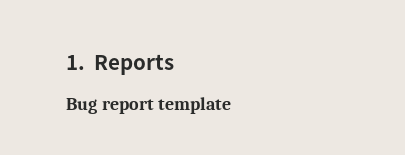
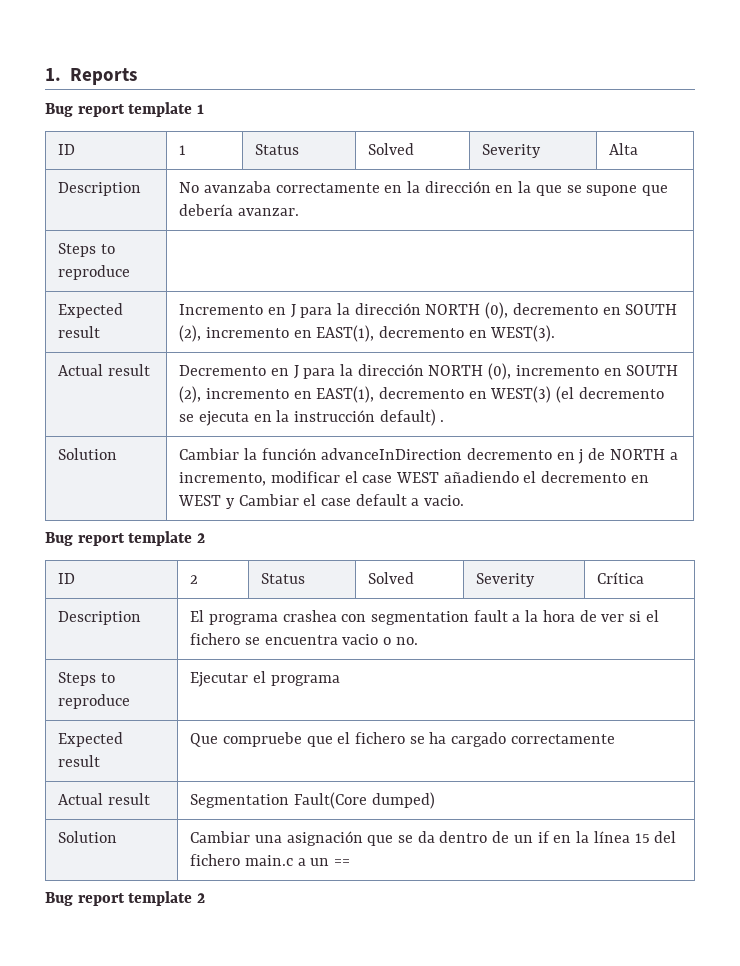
(232, 105) none -> [197,104,205,114] [58,144,76,155] [179,145,187,155] [255,144,300,155] [368,143,415,155] [482,144,542,158] [609,143,639,155] [58,182,142,196] [179,181,669,196] [179,204,299,216] [58,243,115,257] [58,265,131,280] [58,303,124,318] [58,326,101,338] [179,302,678,319] [179,325,556,342] [58,364,150,376] [179,363,679,380] [179,386,664,403] [179,409,445,426] [58,448,118,460] [179,448,678,464] [179,471,649,486] [178,494,465,509] [45,531,206,546] [58,573,76,584] [190,575,199,584] [261,573,306,584] [368,572,415,584] [476,573,536,587] [597,572,645,584] [58,611,142,625] [190,610,659,625] [190,633,418,645] [58,672,115,686] [58,694,131,709] [190,671,340,687] [58,732,124,747] [58,755,101,767] [190,732,615,747] [58,793,150,805] [190,792,435,809] [58,831,118,843] [190,831,677,846] [190,854,351,866] [45,891,206,906] 1 // ID | 1 | Status | Solved | Severity | Alta // Description | No avanzaba correctamente en la dirección en la que se supone que debería avanzar. // Steps to reproduce | // Expected result | Incremento en J para la dirección NORTH (0), decremento en SOUTH (2), incremento en EAST(1), decremento en WEST(3). // Actual result | Decremento en J para la dirección NORTH (0), incremento en SOUTH (2), incremento en EAST(1), decremento en WEST(3) (el decremento se ejecuta en la instrucción default) . // Solution | Cambiar la función advanceInDirection decremento en j de NORTH a incremento, modificar el case WEST añadiendo el decremento en WEST y Cambiar el case default a vacio. // Bug report template 2 // ID | 2 | Status | Solved | Severity | Crítica // Description | El programa crashea con segmentation fault a la hora de ver si el fichero se encuentra vacio o no. // Steps to reproduce | Ejecutar el programa // Expected result | Que compruebe que el fichero se ha cargado correctamente // Actual result | Segmentation Fault(Core dumped) // Solution | Cambiar una asignación que se da dentro de un if en la línea 15 del fichero main.c a un == // Bug report template 2

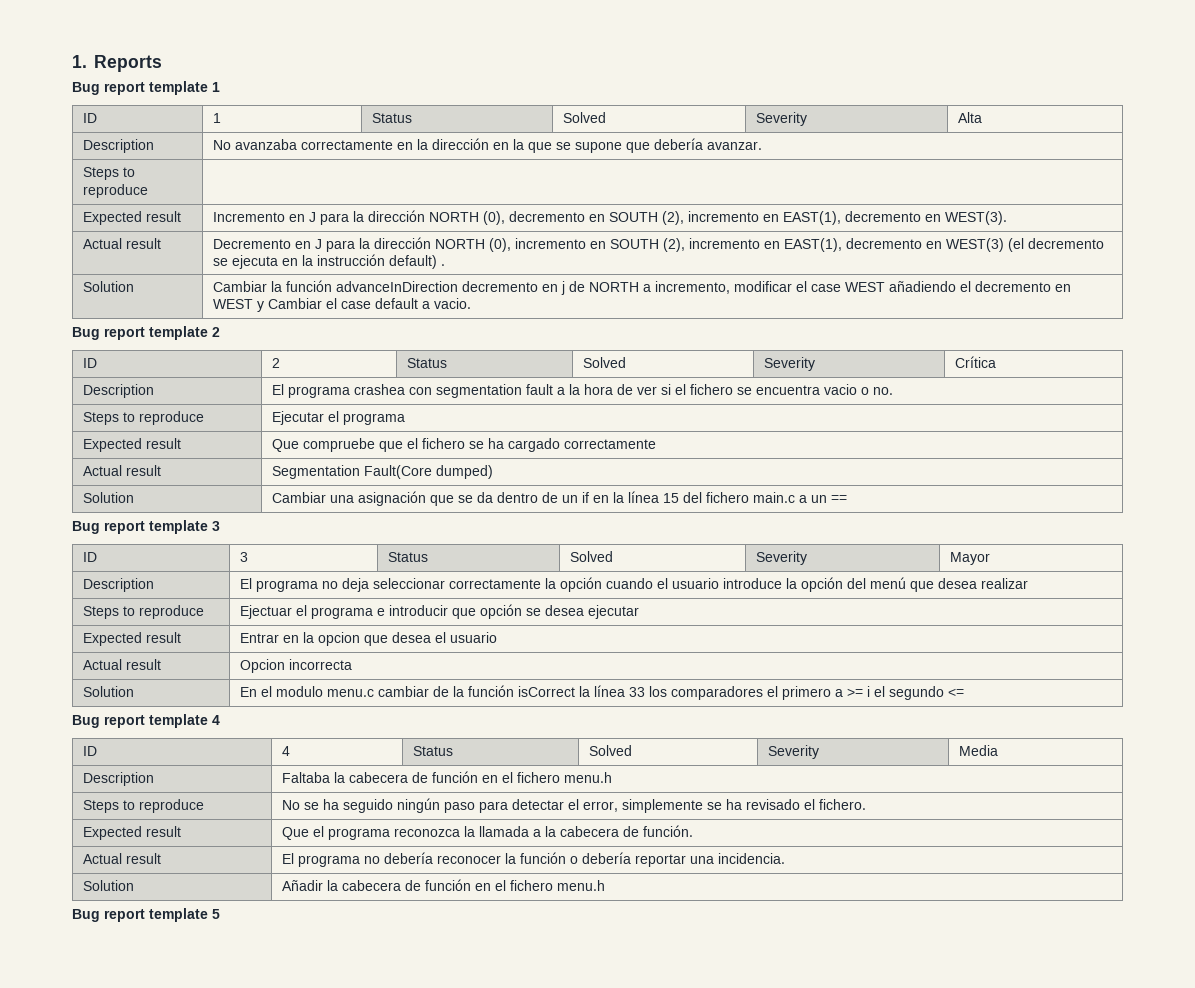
[197,893,206,903] 2 -> [212,521,220,531] [82,552,97,562] [239,552,248,562] [387,552,428,562] [569,551,613,562] [755,551,807,565] [949,552,990,565] [82,578,154,592] [239,577,1028,592] [82,605,204,619] [239,604,639,619] [82,632,181,646] [239,632,497,646] [82,659,161,670] [239,659,352,673] [82,686,134,697] [239,685,964,700] [72,714,220,728] [82,746,97,756] [281,746,290,756] [412,746,453,756] [588,745,632,756] [767,745,819,759] [958,745,998,756] [82,772,154,786] [281,771,612,783] [82,799,204,813] [281,798,866,813] [82,826,181,840] [281,825,693,840] [82,853,161,864] [281,852,785,867] [82,880,134,891] [281,879,605,891] [72,908,220,922] 3 // ID | 3 | Status | Solved | Severity | Mayor // Description | El programa no deja seleccionar correctamente la opción cuando el usuario introduce la opción del menú que desea realizar // Steps to reproduce | Ejectuar el programa e introducir que opción se desea ejecutar // Expected result | Entrar en la opcion que desea el usuario // Actual result | Opcion incorrecta // Solution | En el modulo menu.c cambiar de la función isCorrect la línea 33 los comparadores el primero a >= i el segundo <= // Bug report template 4 // ID | 4 | Status | Solved | Severity | Media // Description | Faltaba la cabecera de función en el fichero menu.h // Steps to reproduce | No se ha seguido ningún paso para detectar el error, simplemente se ha revisado el fichero. // Expected result | Que el programa reconozca la llamada a la cabecera de función. // Actual result | El programa no debería reconocer la función o debería reportar una incidencia. // Solution | Añadir la cabecera de función en el fichero menu.h // Bug report template 5

